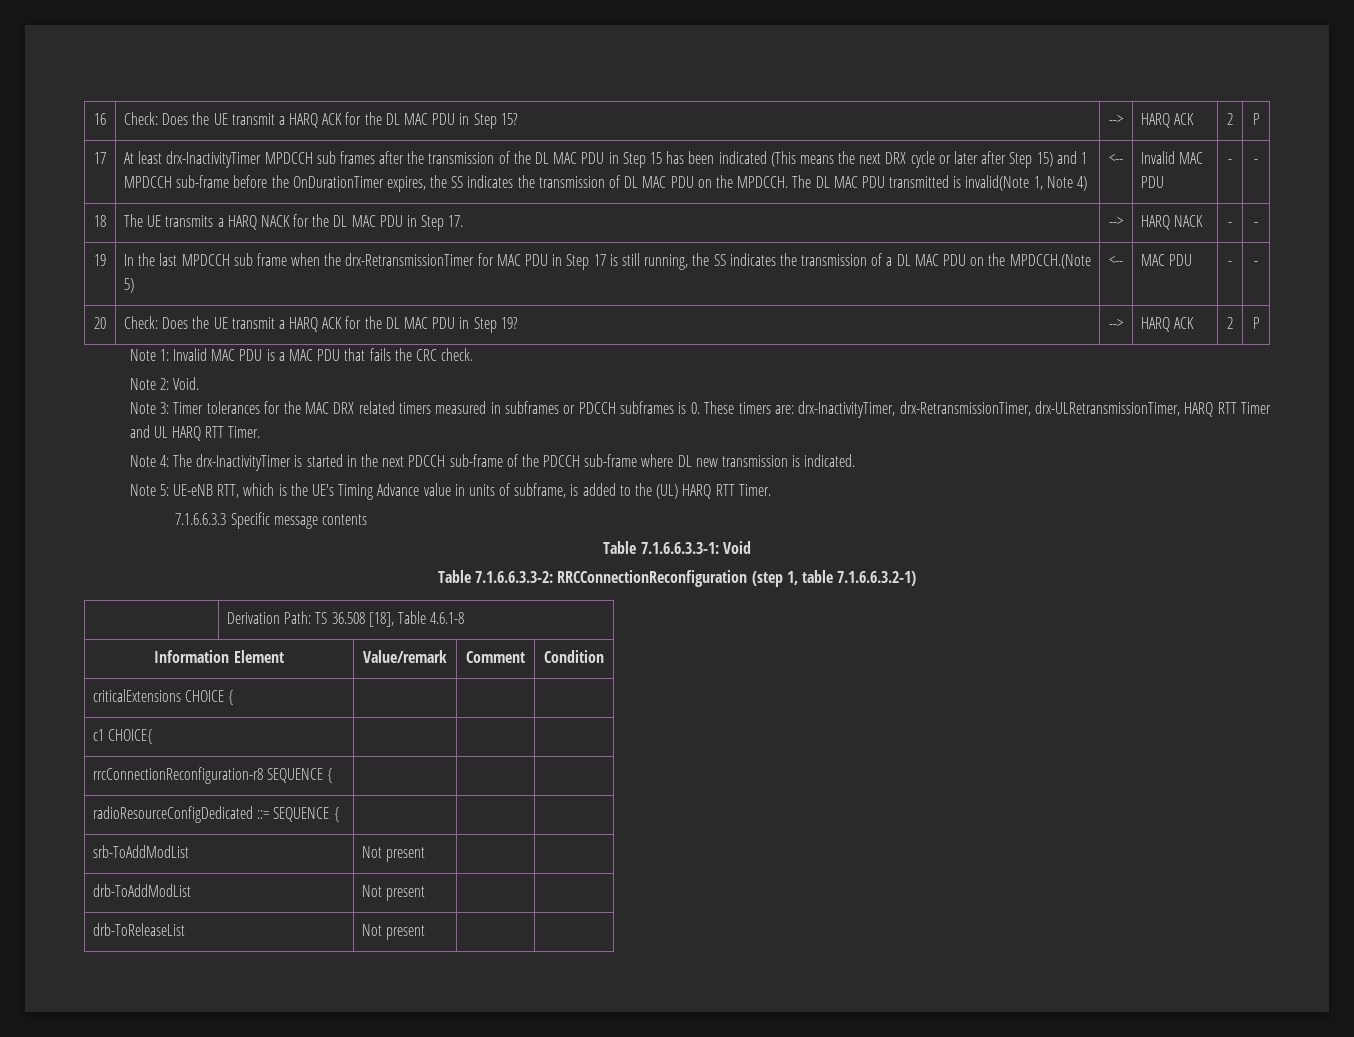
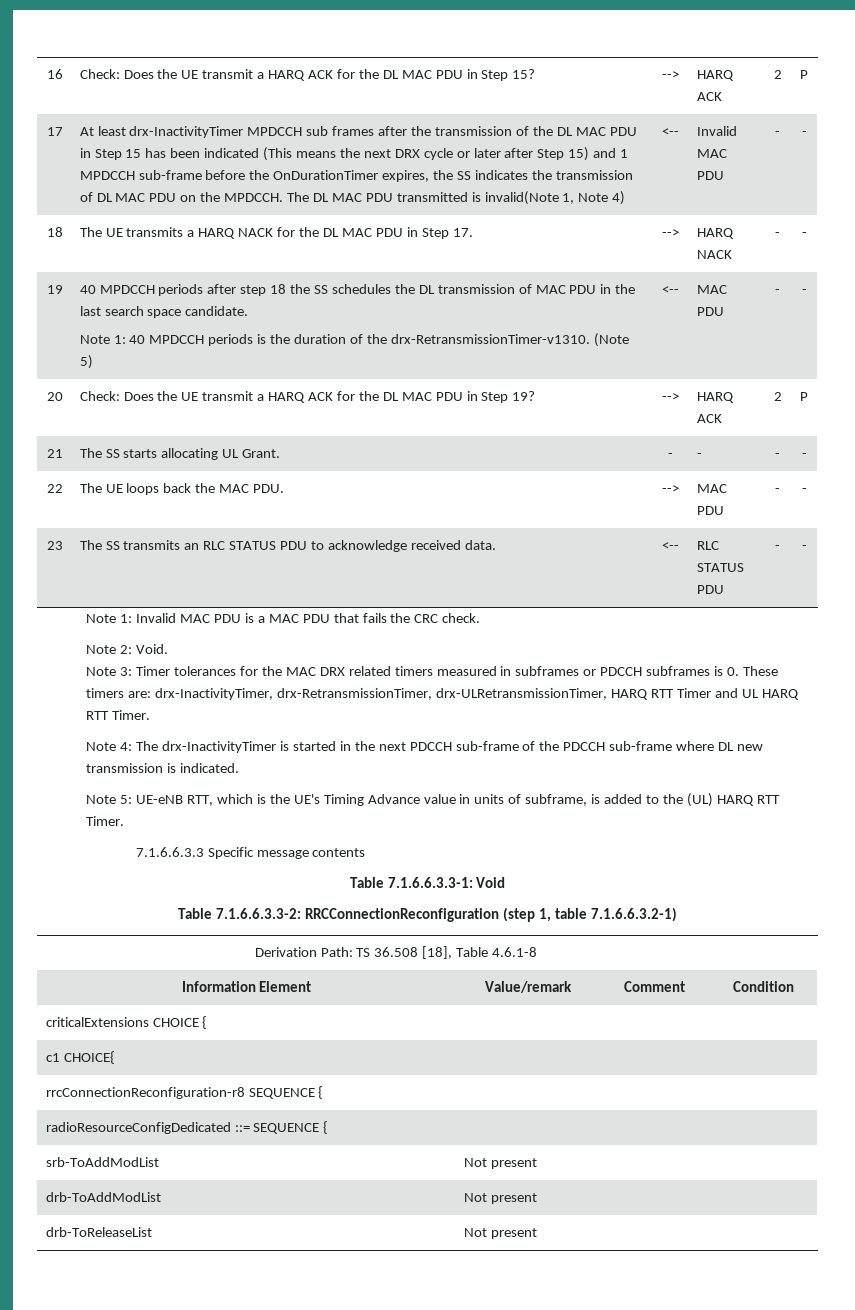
[124,253,1091,270] In the last MPDCCH sub frame when the drx-RetransmissionTimer for MAC PDU in Step 17 is still running, the SS indicates the transmission of a DL MAC PDU on the MPDCCH.(Note -> [79,284,636,296] [79,306,249,318] [79,333,629,347] 40 MPDCCH periods after step 18 the SS schedules the DL transmission of MAC PDU in the last search space candidate. // Note 1: 40 MPDCCH periods is the duration of the drx-RetransmissionTimer-v1310. (Note
(1260, 323) none -> [46,449,63,458] [79,448,281,460] [668,453,673,458] [696,453,702,458] [775,453,780,458] [801,453,807,458] [46,484,63,493] [79,483,285,495] [662,485,679,493] [696,484,727,493] [696,506,724,515] [775,488,780,493] [801,488,807,493] [46,541,63,550] [79,540,496,552] [662,542,679,550] [696,541,719,550] [696,563,744,572] [696,585,724,594] [775,545,780,550] [801,545,807,550] // 21 | The SS starts allocating UL Grant. | - | - | - | - // 22 | The UE loops back the MAC PDU. | --> | MAC PDU | - | - // 23 | The SS transmits an RLC STATUS PDU to acknowledge received data. | <-- | RLC STATUS PDU | - | -

